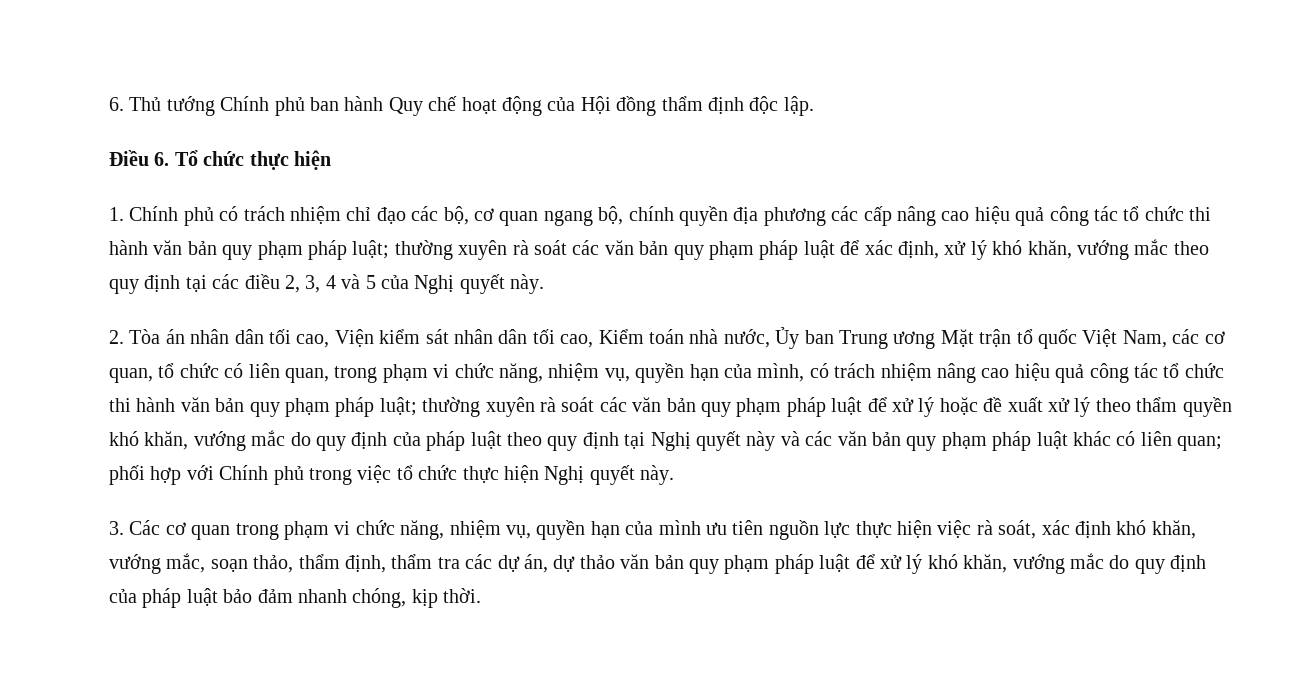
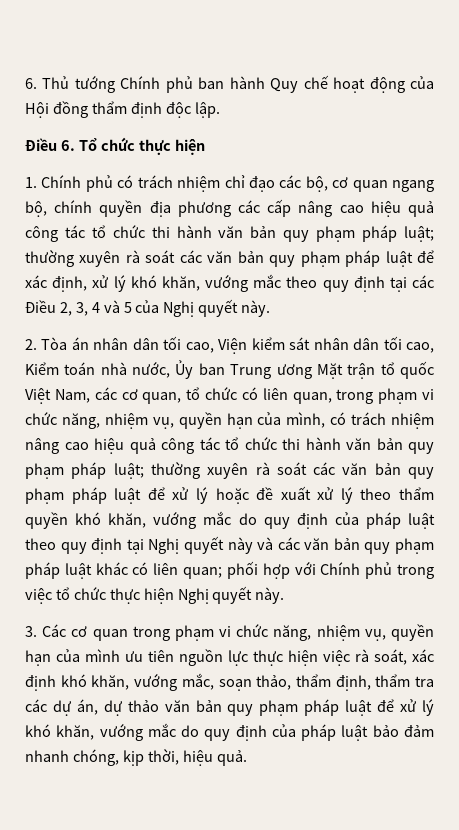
[244,274,280,289] điều -> [25,300,56,313] Điều
[443,588,482,603] thời. -> [147,749,247,766] thời, hiệu quả.

